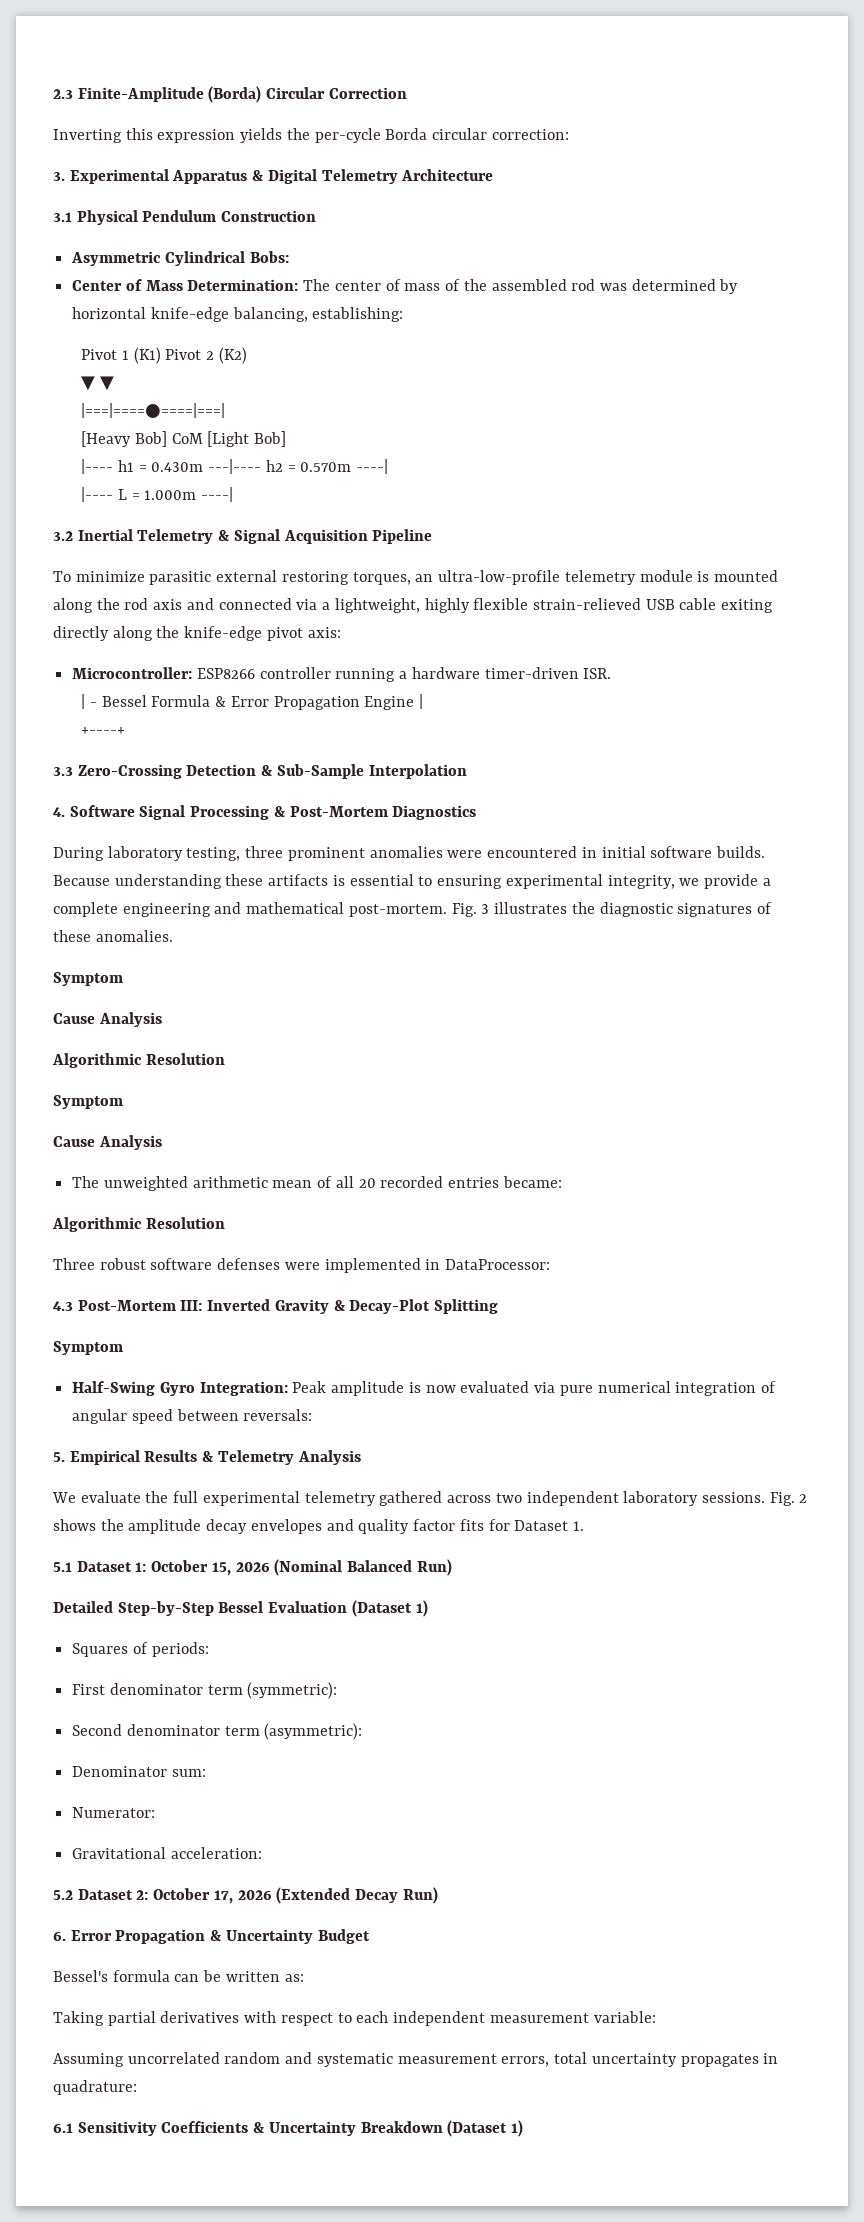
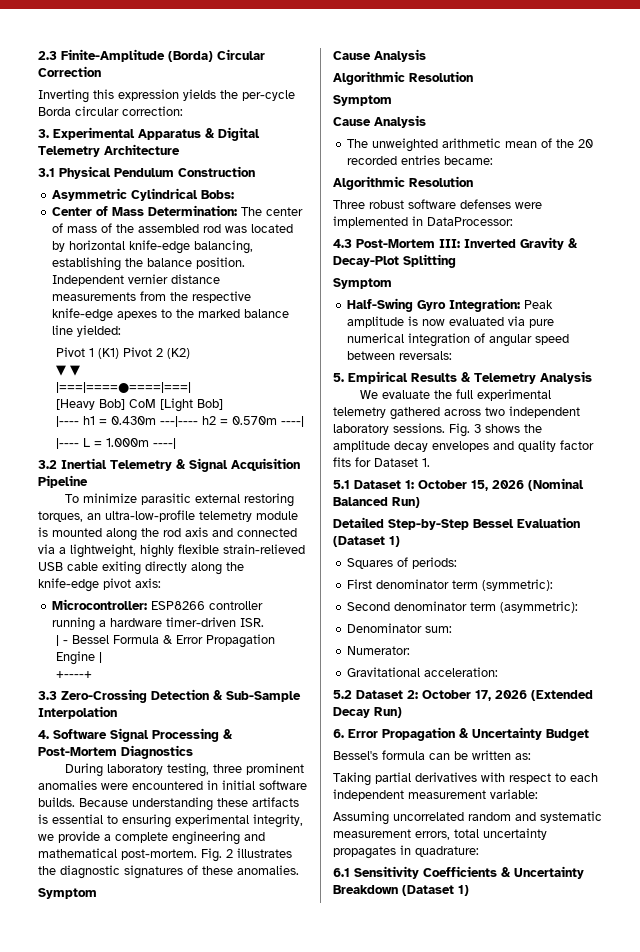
[631,279,716,291] determined -> [251,224,294,233] located
[312,307,404,322] establishing: -> [52,257,246,271] [52,274,221,286] [52,291,252,303] [52,308,290,322] [52,325,122,337] establishing the balance position. Independent vernier distance measurements from the respective knife-edge apexes to the marked balance line yielded:
[481,904,490,914] 3 -> [226,849,233,858] 2
[335,1176,354,1188] all -> [556,139,575,148] the
[799,1494,808,1503] 2 -> [474,424,481,433] 3

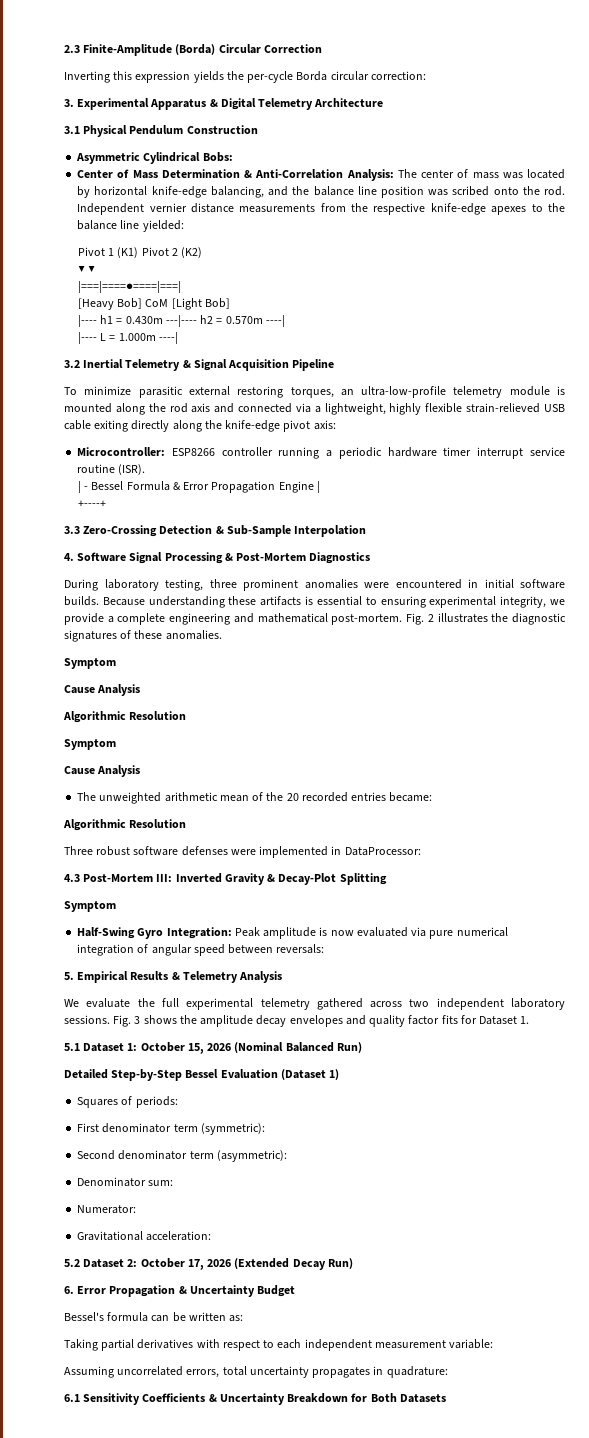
[148,205,304,216] [52,223,222,233] Determination: The center of mass of the assembled rod -> [161,169,499,181] Determination & Anti-Correlation Analysis: The center of mass
[52,257,246,271] establishing the balance position. -> [268,186,565,198] and the balance line position was scribed onto the rod.
[198,309,241,318] marked -> (565, 207) none
[110,617,265,627] hardware timer-driven ISR. -> [338,447,565,459] [77,464,146,475] periodic hardware timer interrupt service routine (ISR).
[468,811,602,823] [333,829,411,838] random and systematic measurement -> (184, 1371) none
[402,885,469,896] (Dataset 1) -> [351,1393,446,1403] for Both Datasets

